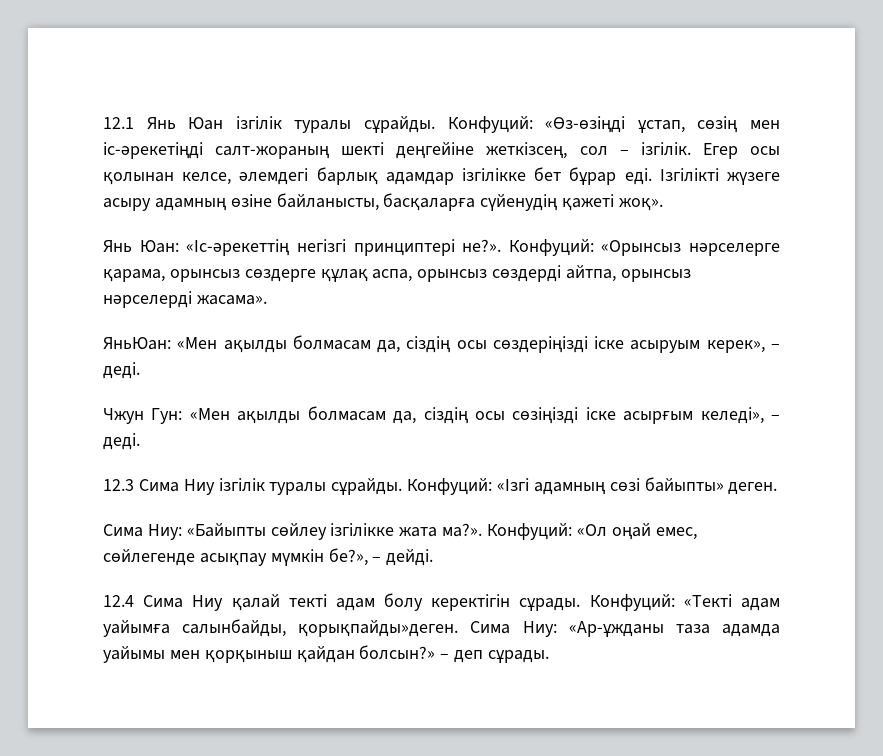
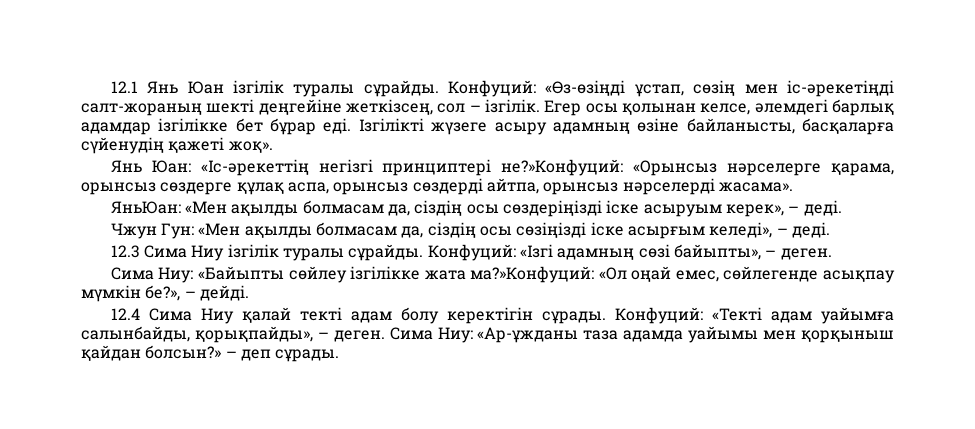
[462,239,594,256] не?». Конфуций: -> [501,159,624,176] не?»Конфуций:
[644,477,724,492] байыпты» -> [674,244,777,260] байыпты», –
[442,523,573,540] ма?». Конфуций: -> [470,266,595,283] ма?»Конфуций:
[298,620,459,637] қорықпайды»деген. -> [194,326,385,343] қорықпайды», – деген.

